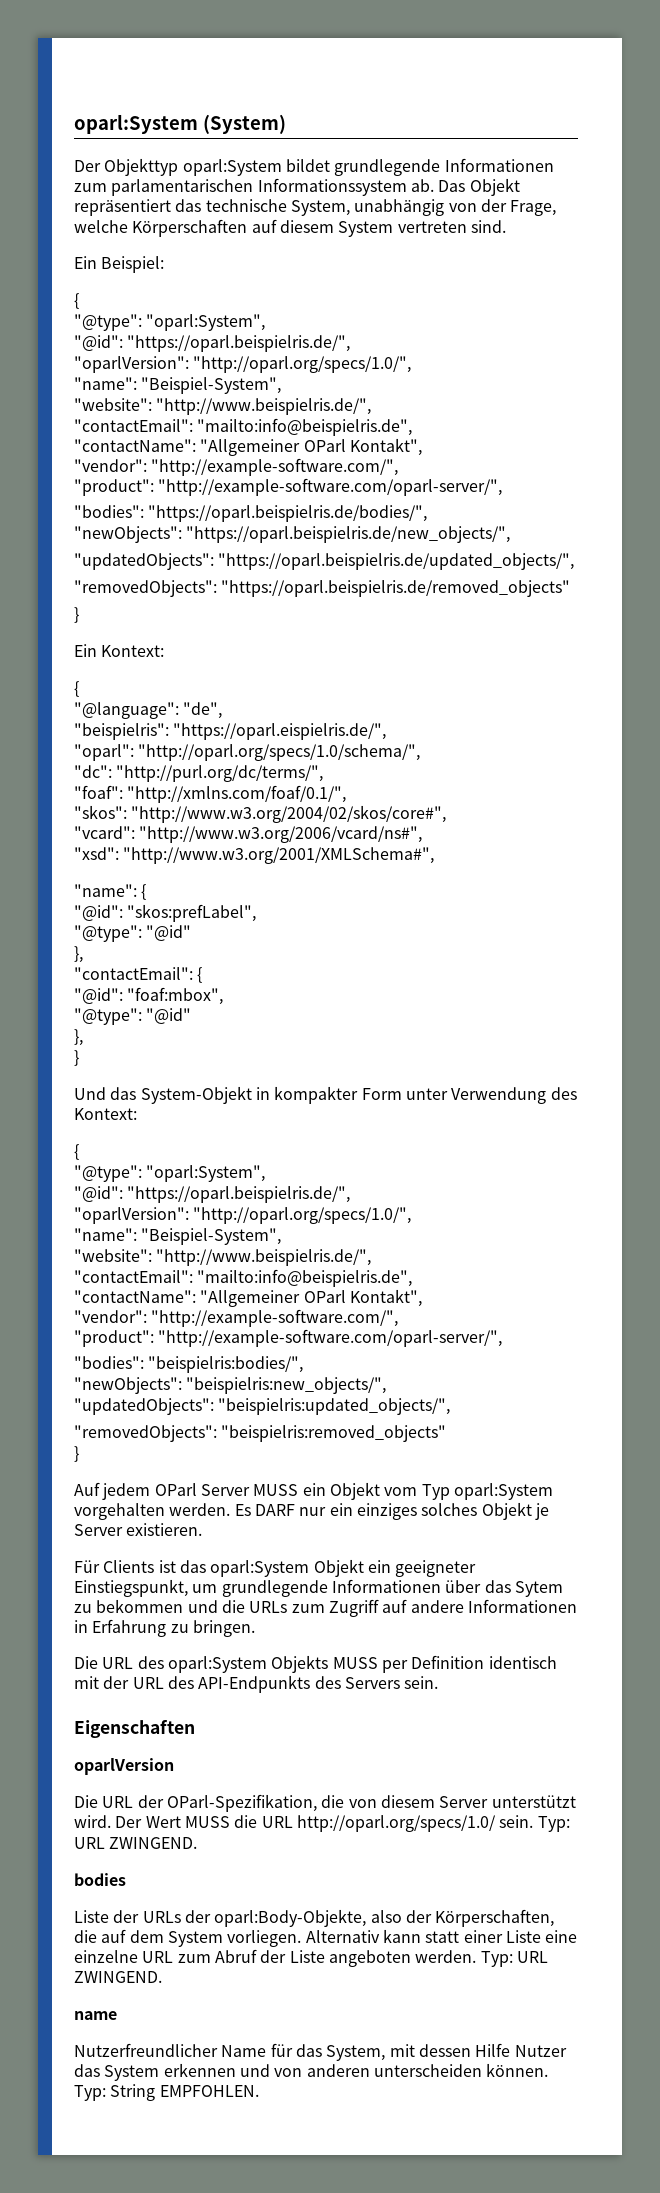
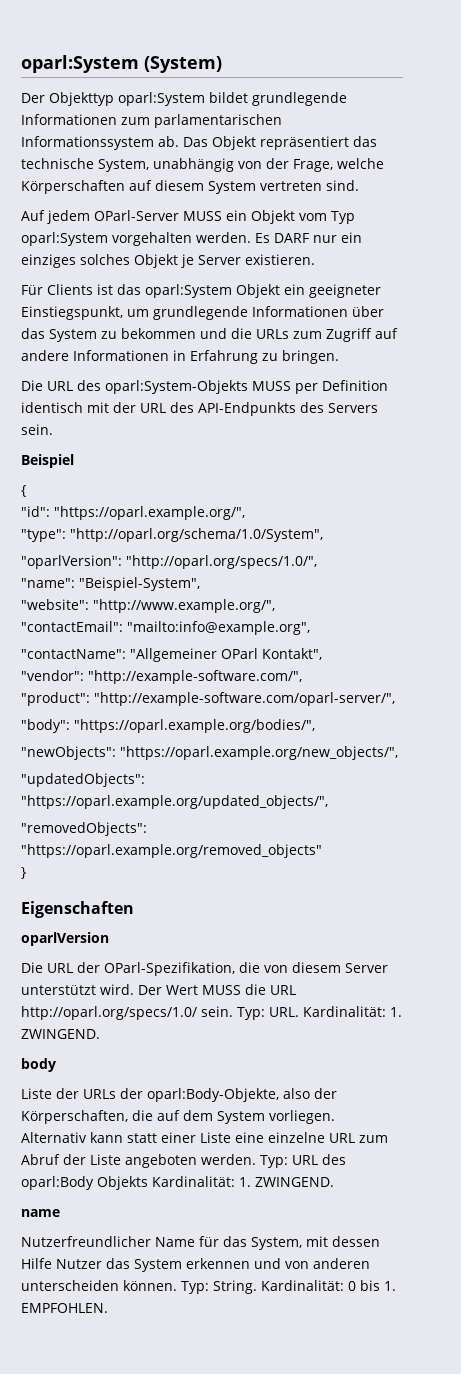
[74,256,165,273] [74,293,79,309] [74,314,266,331] [74,335,351,352] [74,356,412,373] [74,377,282,394] [74,398,372,415] [74,418,413,436] [74,438,422,456] [74,458,399,476] [74,478,503,496] [74,505,428,522] [74,526,511,543] [74,553,575,570] [74,580,571,597] [74,607,79,623] [74,644,165,657] [74,681,79,697] [74,702,223,719] [74,723,387,740] [74,744,421,761] [74,765,324,782] [74,785,347,803] [74,805,447,823] [74,826,423,843] [74,847,435,864] [74,884,147,900] [74,904,257,922] [74,925,192,942] [74,946,83,963] [74,967,203,983] [74,987,224,1005] [74,1008,192,1025] [74,1029,83,1046] [74,1050,79,1066] [74,1086,577,1104] [74,1108,137,1120] [74,1144,79,1160] [74,1165,266,1182] [74,1186,351,1203] [74,1207,412,1224] [74,1228,282,1245] [74,1249,372,1266] [74,1269,413,1287] [74,1289,422,1307] [74,1309,399,1327] [74,1329,503,1347] [74,1356,304,1373] [74,1377,387,1394] [74,1398,451,1415] [74,1425,447,1442] [74,1446,79,1462] // Ein Beispiel: // { // "@type": "oparl:System", // "@id": "https://oparl.beispielris.de/", // "oparlVersion": "http://oparl.org/specs/1.0/", // "name": "Beispiel-System", // "website": "http://www.beispielris.de/", // "contactEmail": "mailto:info@beispielris.de", // "contactName": "Allgemeiner OParl Kontakt", // "vendor": "http://example-software.com/", // "product": "http://example-software.com/oparl-server/", // "bodies": "https://oparl.beispielris.de/bodies/", // "newObjects": "https://oparl.beispielris.de/new_objects/", // "updatedObjects": "https://oparl.beispielris.de/updated_objects/", // "removedObjects": "https://oparl.beispielris.de/removed_objects" // } // Ein Kontext: // { // "@language": "de", // "beispielris": "https://oparl.eispielris.de/", // "oparl": "http://oparl.org/specs/1.0/schema/", // "dc": "http://purl.org/dc/terms/", // "foaf": "http://xmlns.com/foaf/0.1/", // "skos": "http://www.w3.org/2004/02/skos/core#", // "vcard": "http://www.w3.org/2006/vcard/ns#", // "xsd": "http://www.w3.org/2001/XMLSchema#", // "name": { // "@id": "skos:prefLabel", // "@type": "@id" // }, // "contactEmail": { // "@id": "foaf:mbox", // "@type": "@id" // }, // } // Und das System-Objekt in kompakter Form unter Verwendung des Kontext: // { // "@type": "oparl:System", // "@id": "https://oparl.beispielris.de/", // "oparlVersion": "http://oparl.org/specs/1.0/", // "name": "Beispiel-System", // "website": "http://www.beispielris.de/", // "contactEmail": "mailto:info@beispielris.de", // "contactName": "Allgemeiner OParl Kontakt", // "vendor": "http://example-software.com/", // "product": "http://example-software.com/oparl-server/", // "bodies": "beispielris:bodies/", // "newObjects": "beispielris:new_objects/", // "updatedObjects": "beispielris:updated_objects/", // "removedObjects": "beispielris:removed_objects" // } -> (359, 185) none
[154,1483,250,1496] OParl Server -> [94,210,179,221] OParl-Server
[514,1581,563,1597] Sytem -> [49,329,97,342] System
[167,1655,329,1673] oparl:System Objekts -> [105,380,248,394] oparl:System-Objekts
(439, 1682) none -> [21,454,74,468] [21,485,26,497] [21,506,245,520] [21,528,323,542] [21,555,317,569] [21,577,200,591] [21,599,275,613] [21,621,310,635] [21,648,322,662] [21,670,302,684] [21,692,395,706] [21,719,315,733] [21,746,398,760] [21,773,145,787] [21,795,328,809] [21,822,147,836] [21,844,322,858] [21,867,26,879] // Beispiel // { // "id": "https://oparl.example.org/", // "type": "http://oparl.org/schema/1.0/System", // "oparlVersion": "http://oparl.org/specs/1.0/", // "name": "Beispiel-System", // "website": "http://www.example.org/", // "contactEmail": "mailto:info@example.org", // "contactName": "Allgemeiner OParl Kontakt", // "vendor": "http://example-software.com/", // "product": "http://example-software.com/oparl-server/", // "body": "https://oparl.example.org/bodies/", // "newObjects": "https://oparl.example.org/new_objects/", // "updatedObjects": "https://oparl.example.org/updated_objects/", // "removedObjects": "https://oparl.example.org/removed_objects" // }
[74,1837,198,1849] [74,1873,126,1886] URL ZWINGEND. // bodies -> [269,1006,402,1017] [21,1029,100,1039] [21,1058,56,1072] URL. Kardinalität: 1. ZWINGEND. // body
(548, 1957) none -> [322,1154,346,1165] [21,1176,251,1190] des oparl:Body Objekts Kardinalität: 1.
[110,2084,156,2101] String -> [213,1280,396,1294] String. Kardinalität: 0 bis 1.

